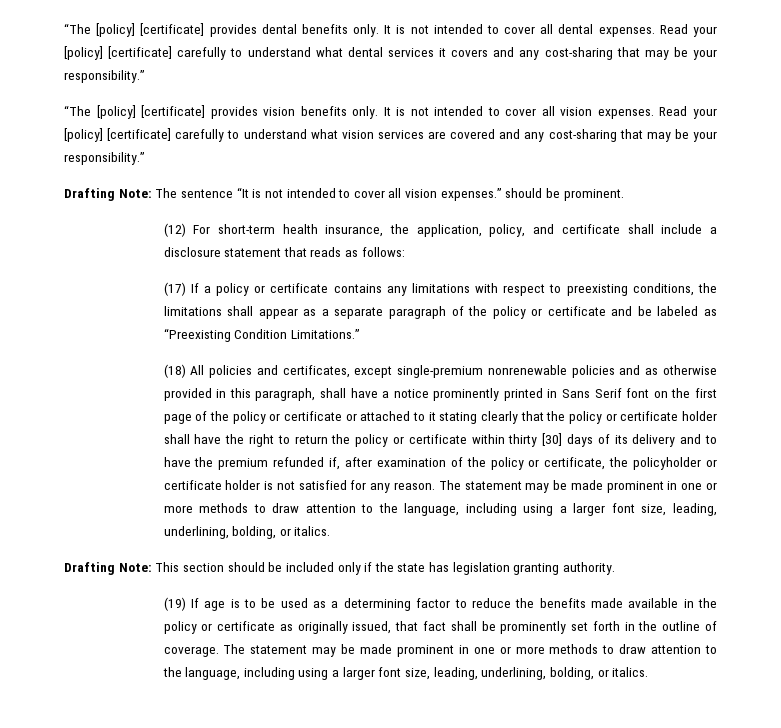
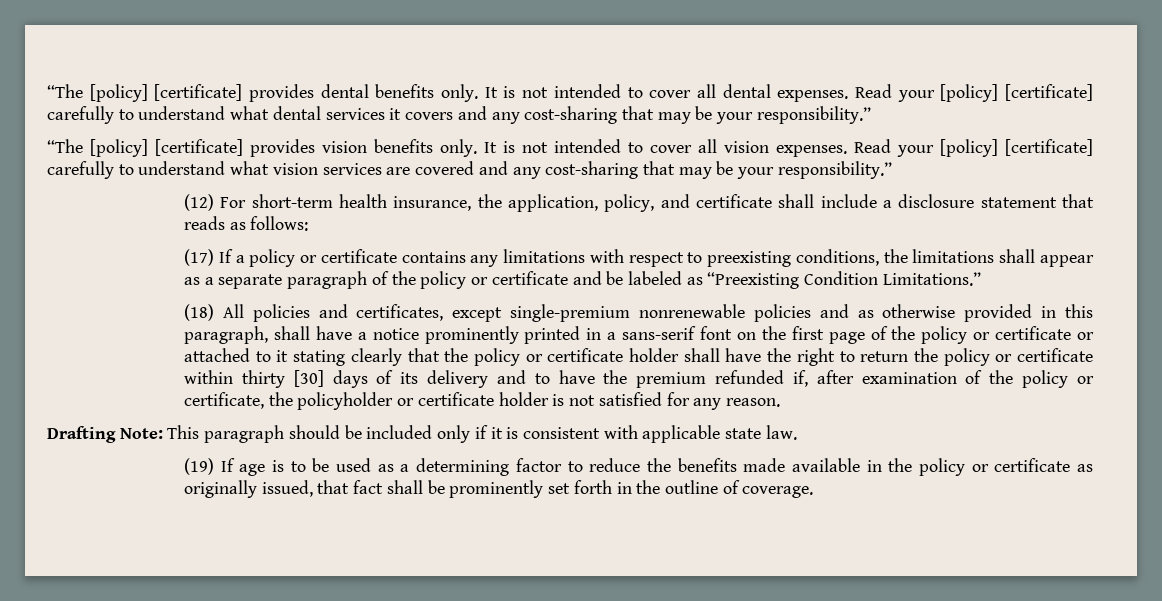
[64,187,624,201] // Drafting Note: The sentence “It is not intended to cover all vision expenses.” should be prominent. -> (892, 170) none
[562,388,622,398] Sans Serif -> [607,326,697,340] a sans-serif
[438,480,717,493] [163,503,717,516] [163,526,331,539] The statement may be made prominent in one or more methods to draw attention to the language, including using a larger font size, leading, underlining, bolding, or italics. -> (780, 402) none
[182,563,224,572] section -> [204,425,285,443] paragraph
[374,562,616,575] the state has legislation granting authority. -> [490,425,797,443] it is consistent with applicable state law.
[223,644,717,657] [162,667,649,680] The statement may be made prominent in one or more methods to draw attention to the language, including using a larger font size, leading, underlining, bolding, or italics. -> (814, 492) none

